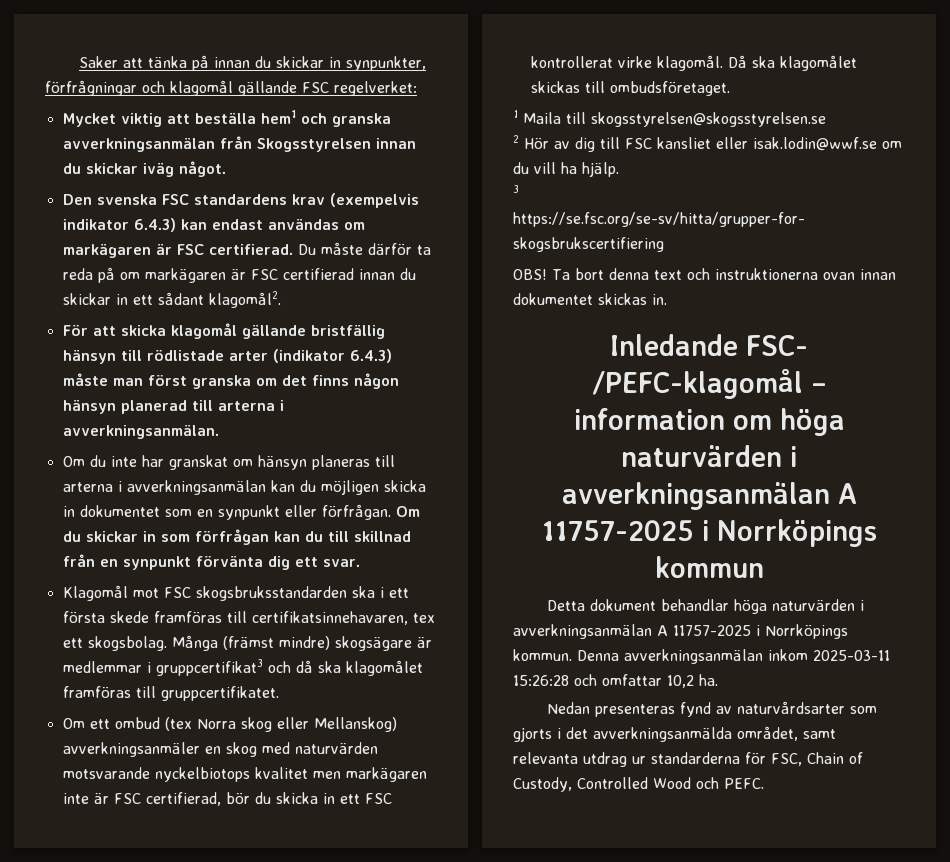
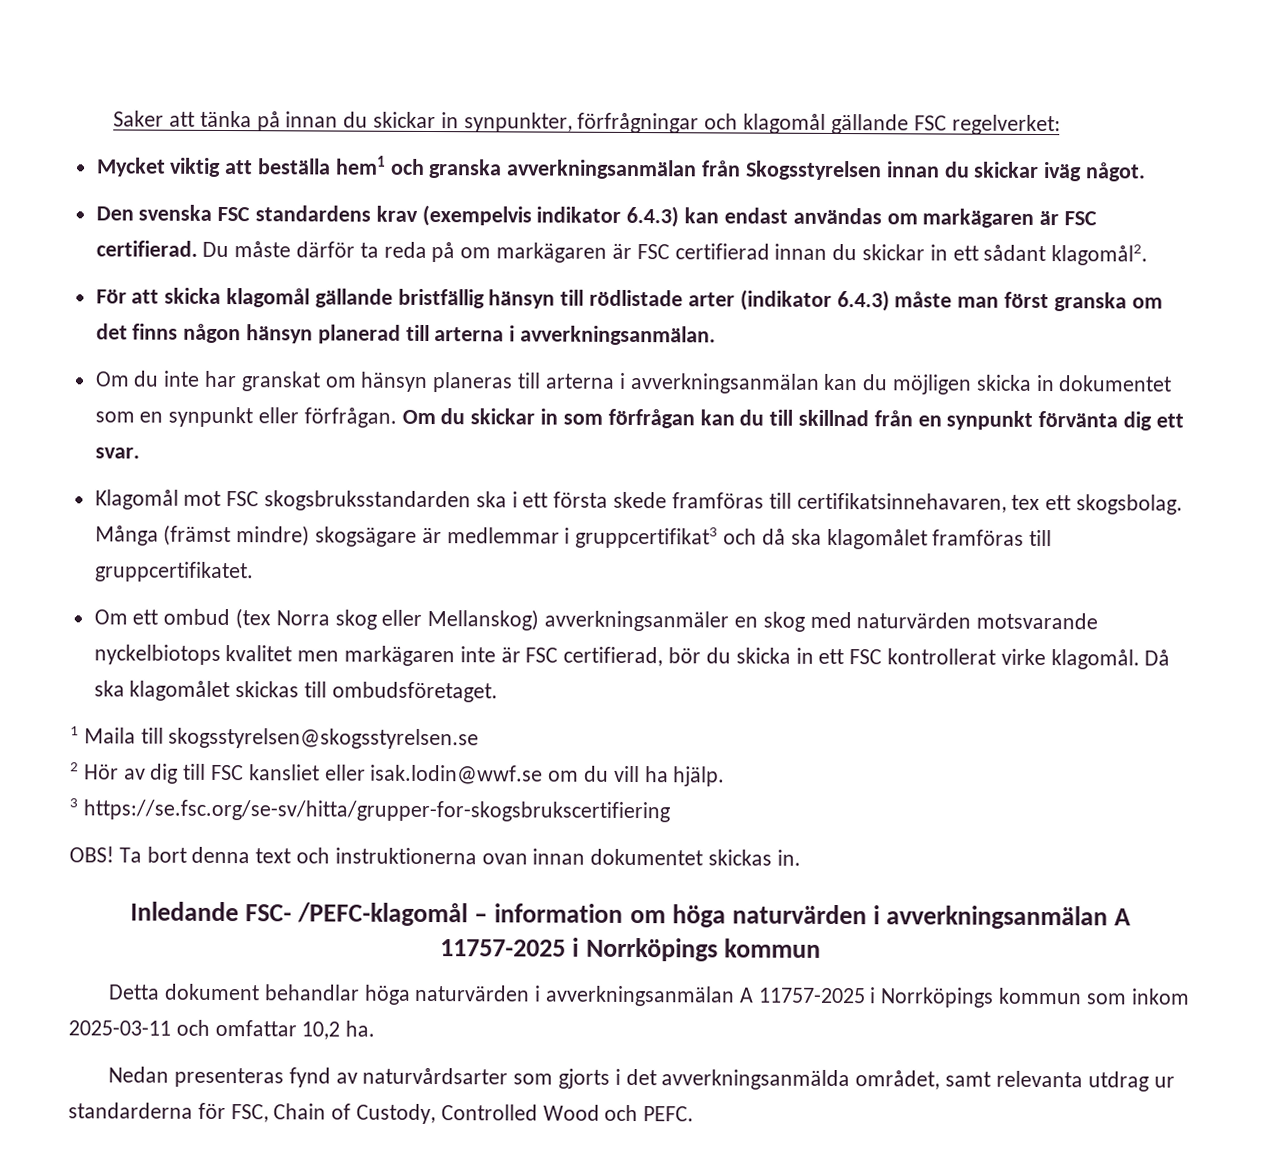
[513,649,763,664] kommun. Denna avverkningsanmälan -> [998,987,1127,1005] kommun som
[513,675,569,686] 15:26:28 -> (171, 1028) none

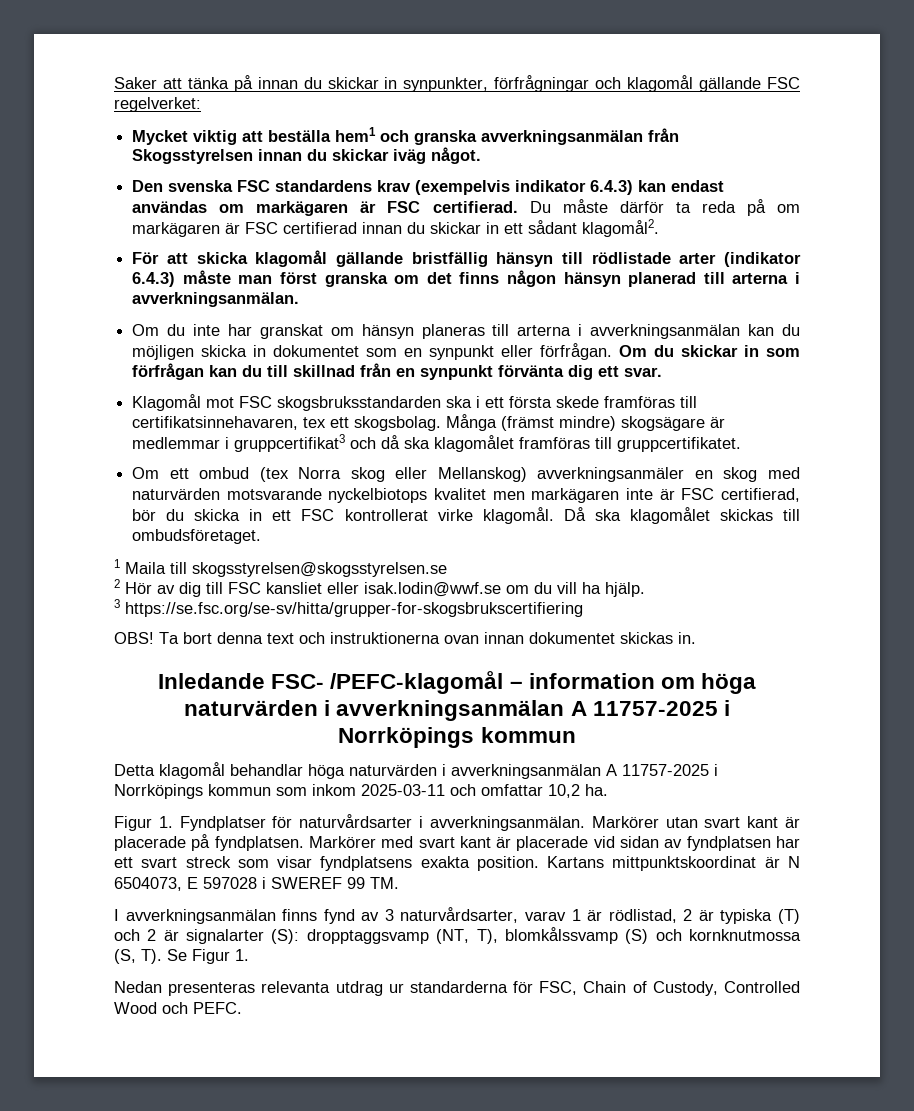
[164,983,261,1001] dokument -> [159,762,225,779] klagomål
[108,1066,992,1091] Nedan presenteras fynd av naturvårdsarter som gjorts i det avverkningsanmälda området, samt -> [114,814,801,831] [114,834,800,851] [114,856,800,871] [114,877,399,891] [114,907,800,924] [114,927,801,944] [114,949,249,964] [114,981,256,996] Figur 1. Fyndplatser för naturvårdsarter i avverkningsanmälan. Markörer utan svart kant är placerade på fyndplatsen. Markörer med svart kant är placerade vid sidan av fyndplatsen har ett svart streck som visar fyndplatsens exakta position. Kartans mittpunktskoordinat är N 6504073, E 597028 i SWEREF 99 TM. // I avverkningsanmälan finns fynd av 3 naturvårdsarter, varav 1 är rödlistad, 2 är typiska (T) och 2 är signalarter (S): dropptaggsvamp (NT, T), blomkålssvamp (S) och kornknutmossa (S, T). Se Figur 1. // Nedan presenteras

